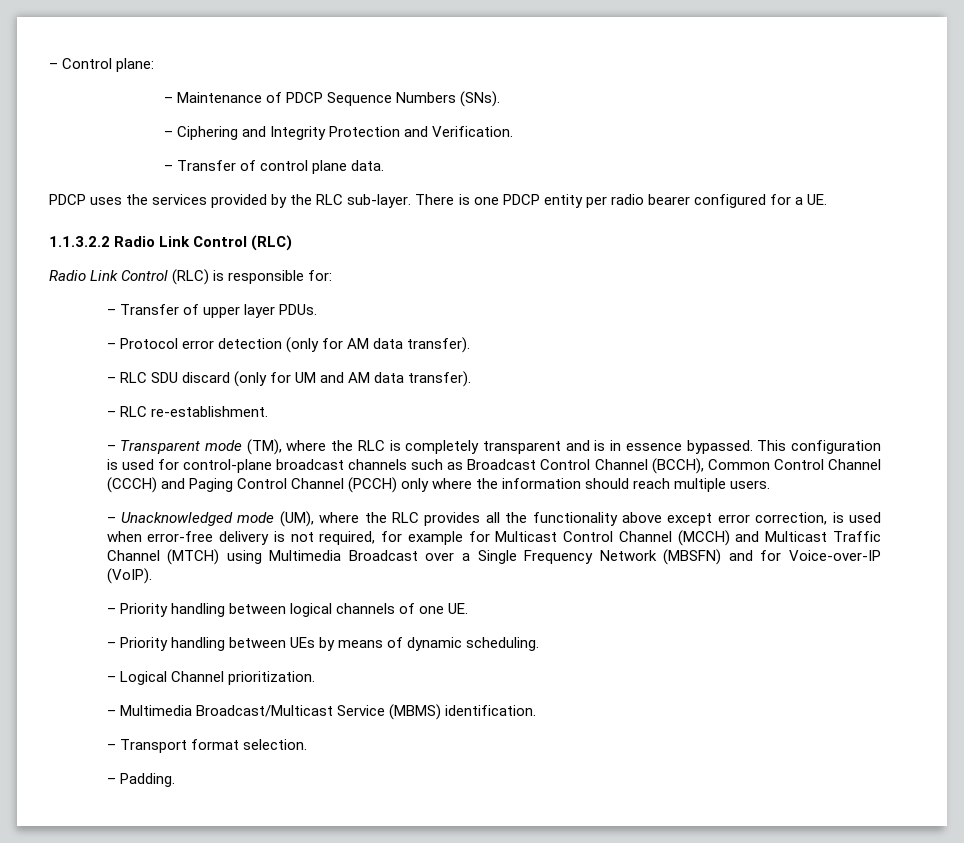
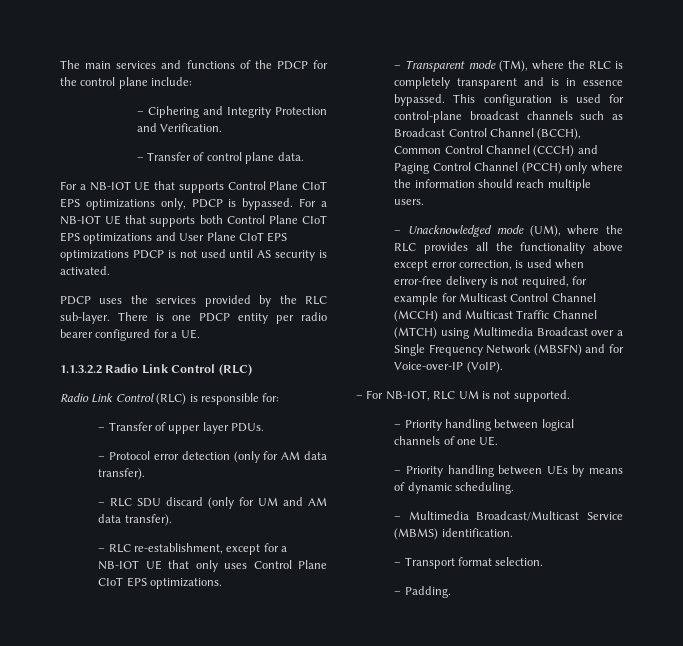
[49,58,155,72] [164,91,501,107] – Control plane: // – Maintenance of PDCP Sequence Numbers (SNs). -> [60,60,328,70] [60,77,193,89] The main services and functions of the PDCP for the control plane include:
(385, 165) none -> [60,181,327,193] [60,198,327,210] [60,215,327,227] [60,232,288,244] [60,249,327,261] [60,266,110,275] // For a NB-IOT UE that supports Control Plane CIoT EPS optimizations only, PDCP is bypassed. For a NB-IOT UE that supports both Control Plane CIoT EPS optimizations and User Plane CIoT EPS optimizations PDCP is not used until AS security is activated.
[150,406,268,417] re-establishment. -> [134,543,288,555] [98,560,327,572] [98,577,223,589] re-establishment, except for a NB-IOT UE that only uses Control Plane CIoT EPS optimizations.
(152, 576) none -> [356,390,570,402] // – For NB-IOT, RLC UM is not supported.
[106,671,315,685] // – Logical Channel prioritization. -> (515, 488) none

